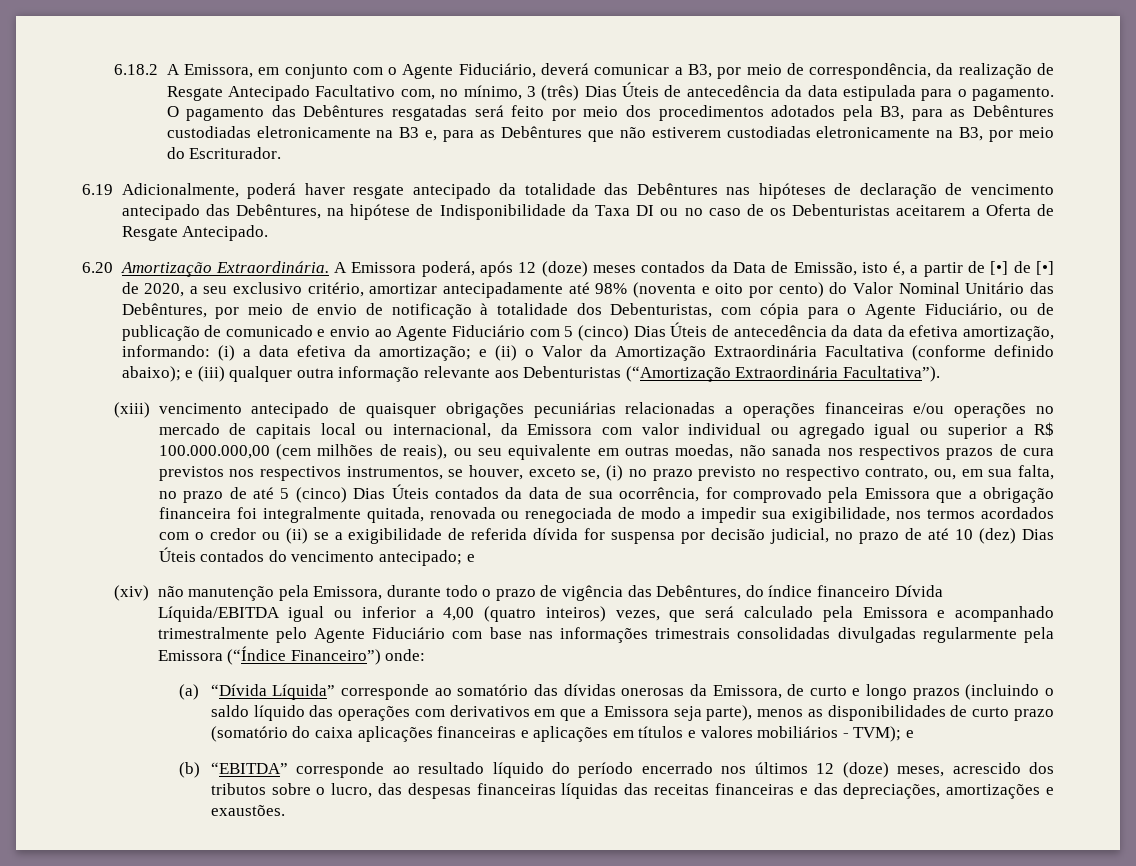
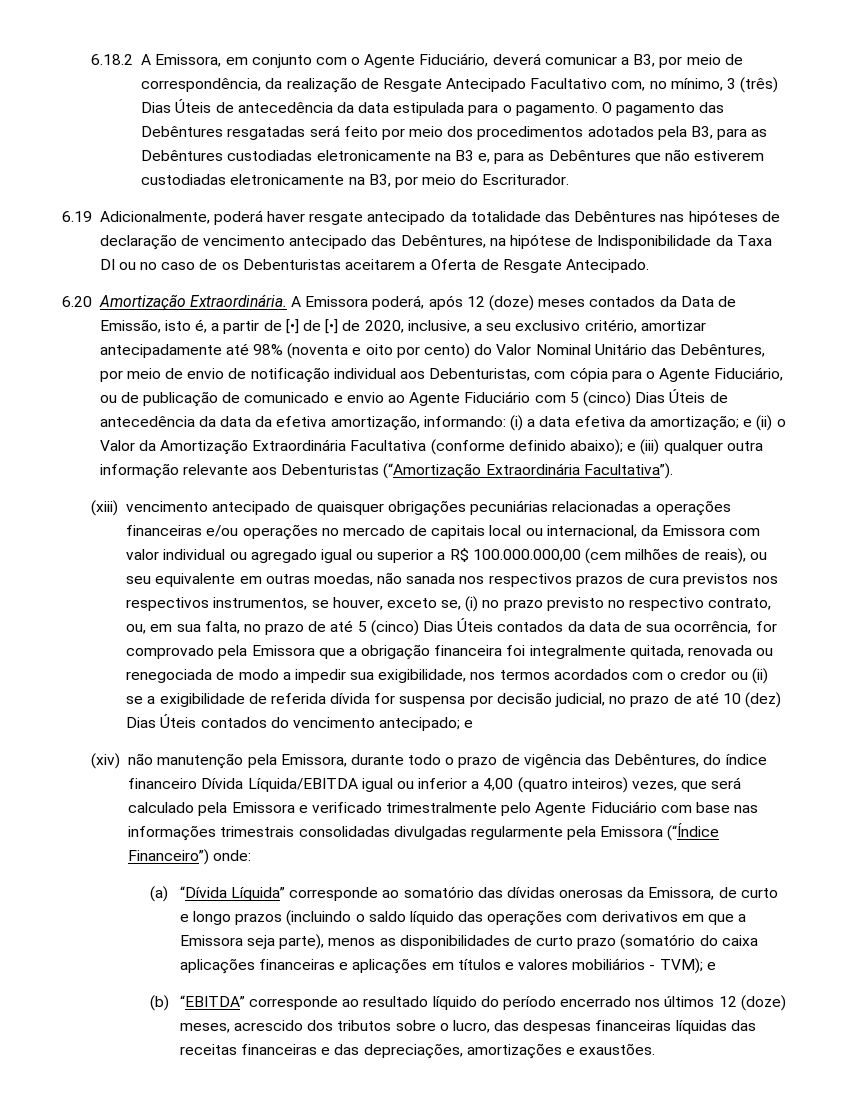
(185, 290) none -> [407,320,470,333] inclusive,
[480,303,602,315] à totalidade dos -> [333,368,426,379] individual aos
[955,606,1054,622] acompanhado -> [311,802,382,813] verificado

